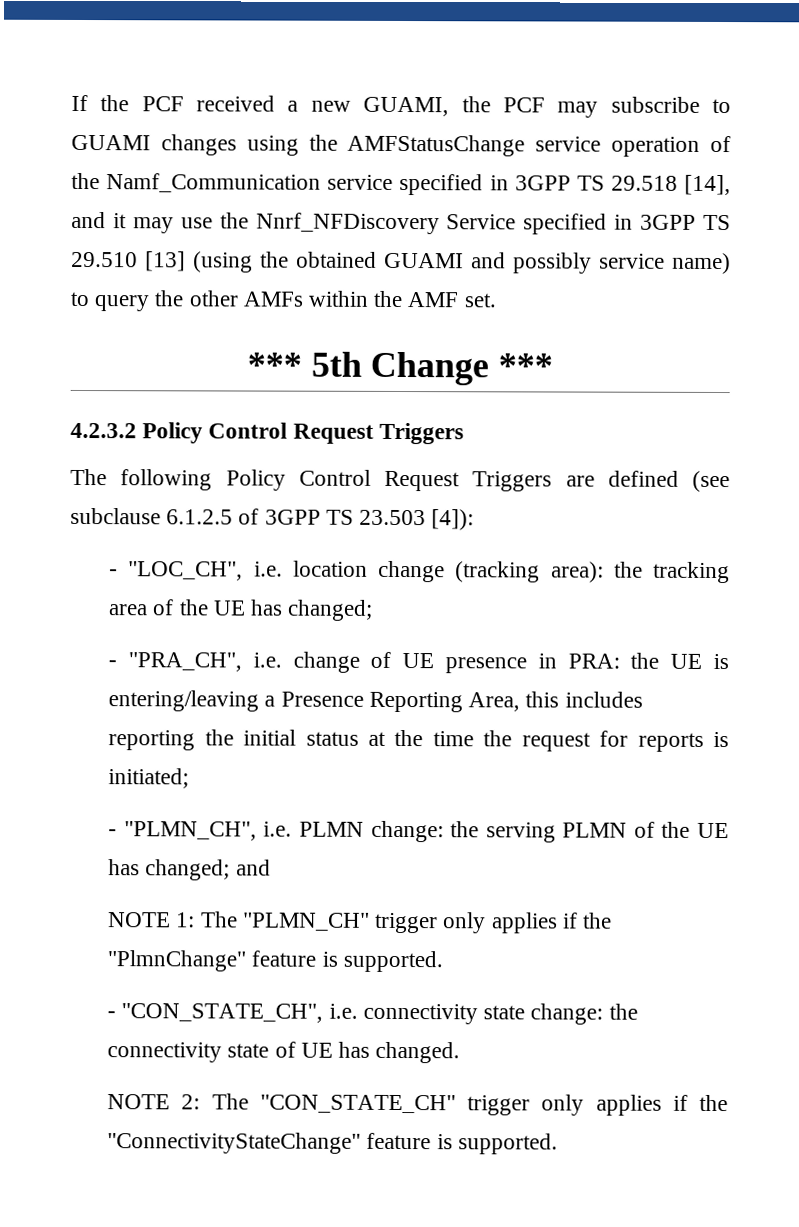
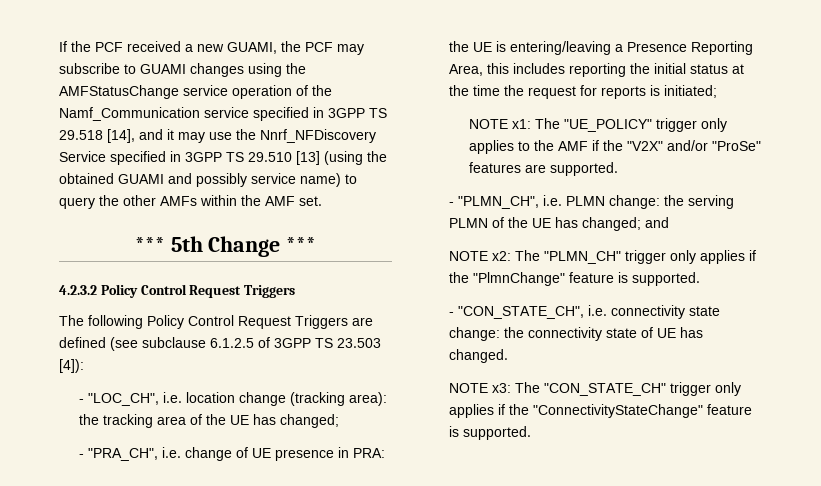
(190, 778) none -> [469,118,728,132] [469,140,762,154] [469,162,619,176] // NOTE x1: The "UE_POLICY" trigger only applies to the AMF if the "V2X" and/or "ProSe" features are supported.
[176,912,196,928] 1: -> [492,251,512,261] x2:
[181,1094,201,1110] 2: -> [492,383,512,393] x3:

